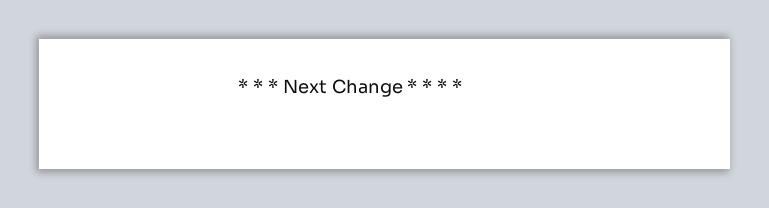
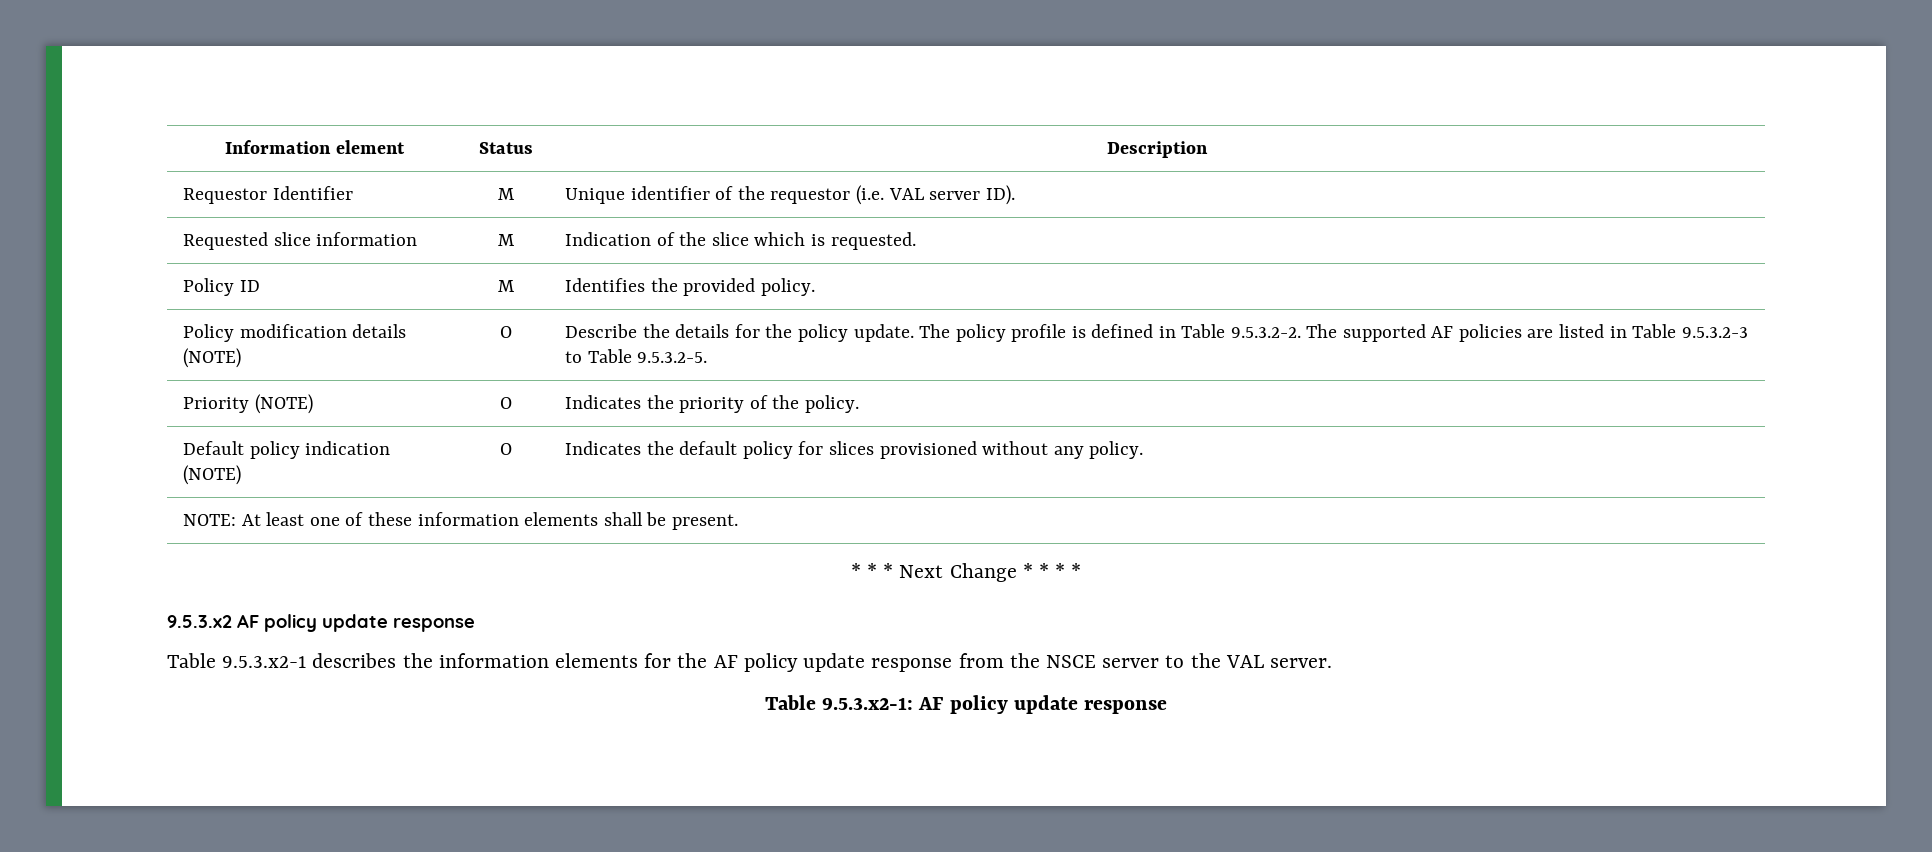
(238, 85) none -> [225,140,405,154] [478,142,533,154] [1107,141,1208,158] [183,186,353,204] [497,188,514,200] [565,185,1015,205] [183,232,418,250] [497,234,514,246] [565,232,916,250] [183,278,260,296] [497,280,514,292] [565,278,815,296] [183,324,407,342] [183,348,242,368] [499,326,512,338] [565,324,1748,342] [565,349,708,363] [183,394,313,414] [499,397,512,409] [565,395,860,413] [183,441,391,459] [183,465,242,485] [499,443,512,455] [565,441,1144,459] [183,512,738,530] Information element | Status | Description // Requestor Identifier | M | Unique identifier of the requestor (i.e. VAL server ID). // Requested slice information | M | Indication of the slice which is requested. // Policy ID | M | Identifies the provided policy. // Policy modification details (NOTE) | O | Describe the details for the policy update. The policy profile is defined in Table 9.5.3.2-2. The supported AF policies are listed in Table 9.5.3.2-3 to Table 9.5.3.2-5. // Priority (NOTE) | O | Indicates the priority of the policy. // Default policy indication (NOTE) | O | Indicates the default policy for slices provisioned without any policy. // NOTE: At least one of these information elements shall be present. //
(462, 85) none -> [167,614,475,632] [167,653,1332,672] [764,695,1168,714] // 9.5.3.x2 AF policy update response // Table 9.5.3.x2-1 describes the information elements for the AF policy update response from the NSCE server to the VAL server. // Table 9.5.3.x2-1: AF policy update response

